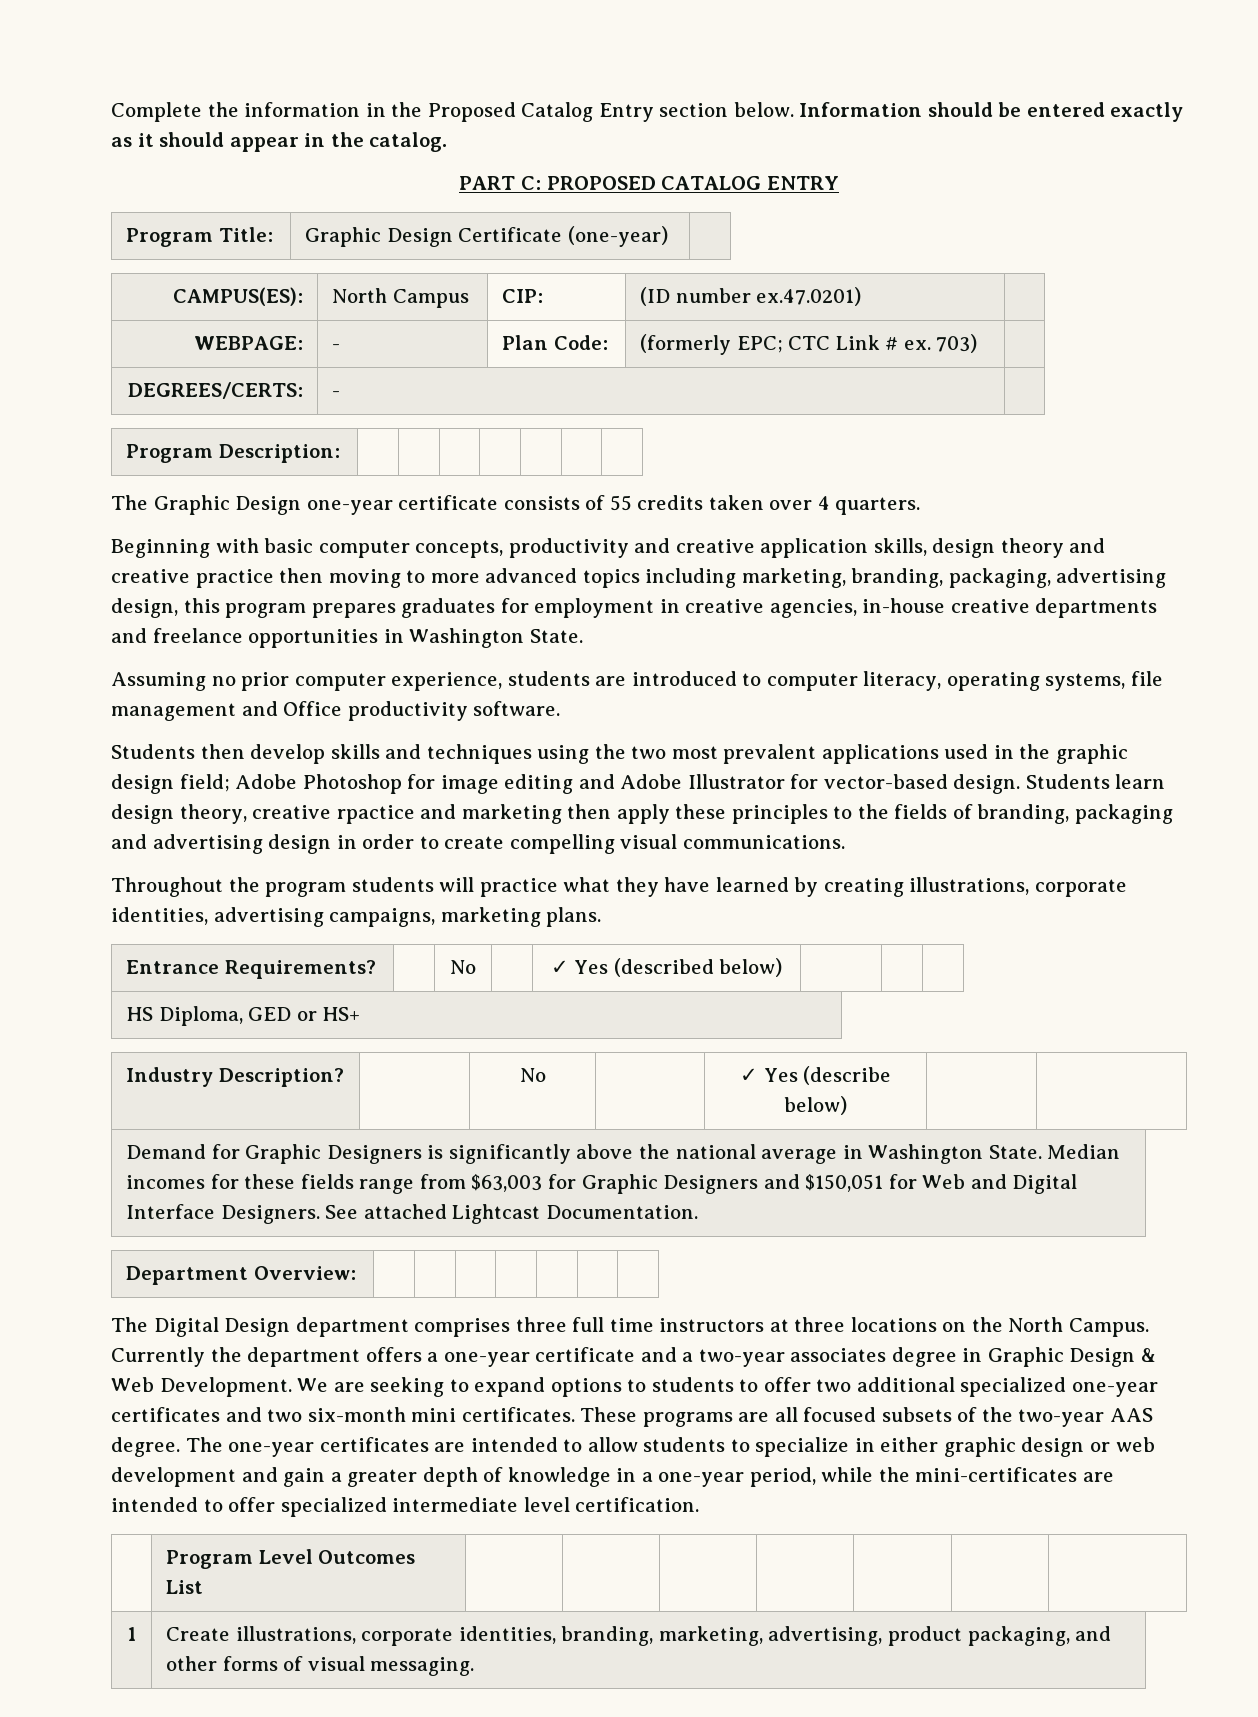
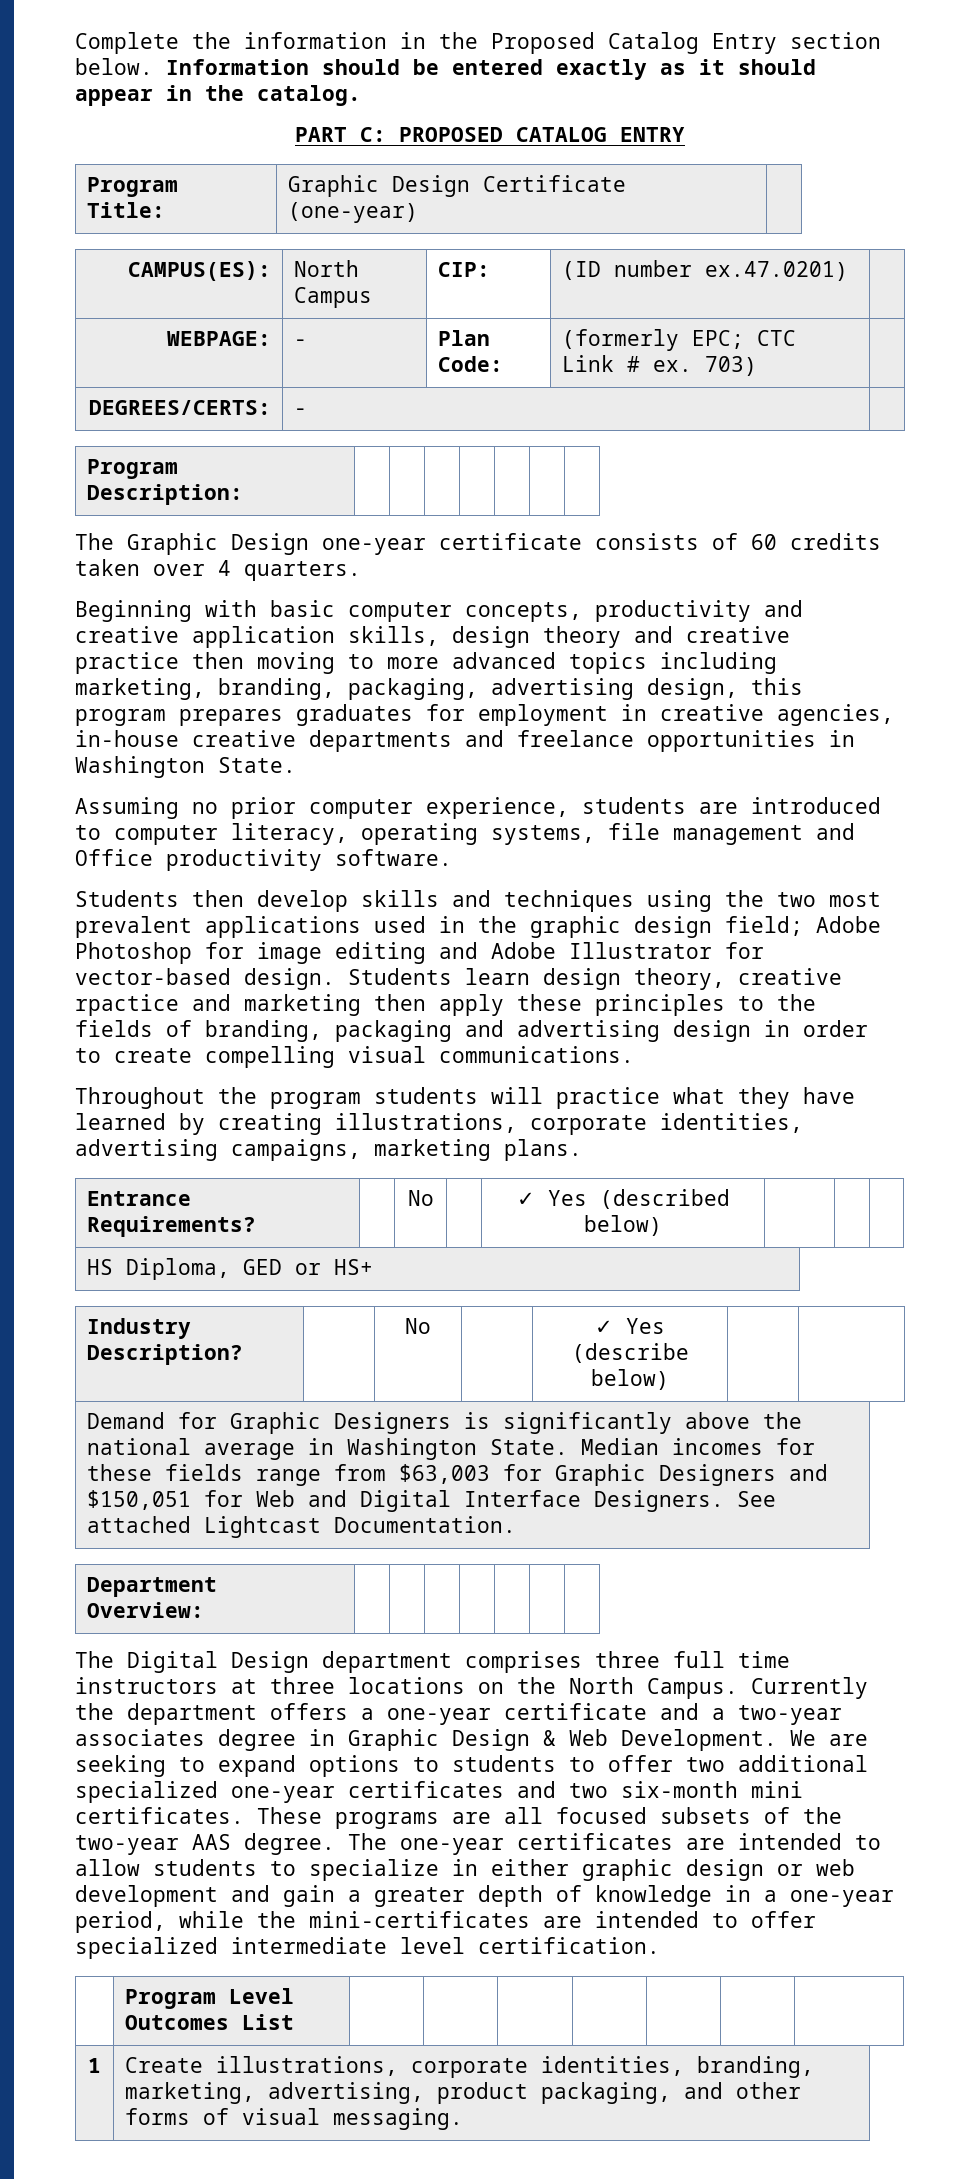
[609,495,632,511] 55 -> [751,534,777,550] 60

